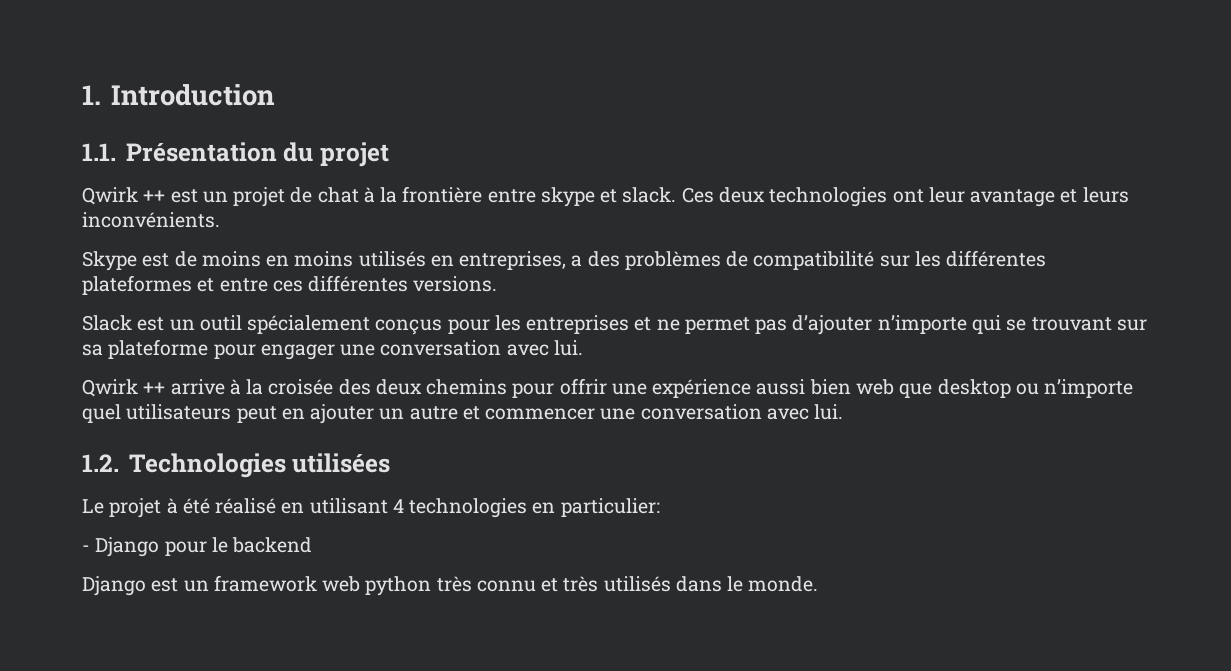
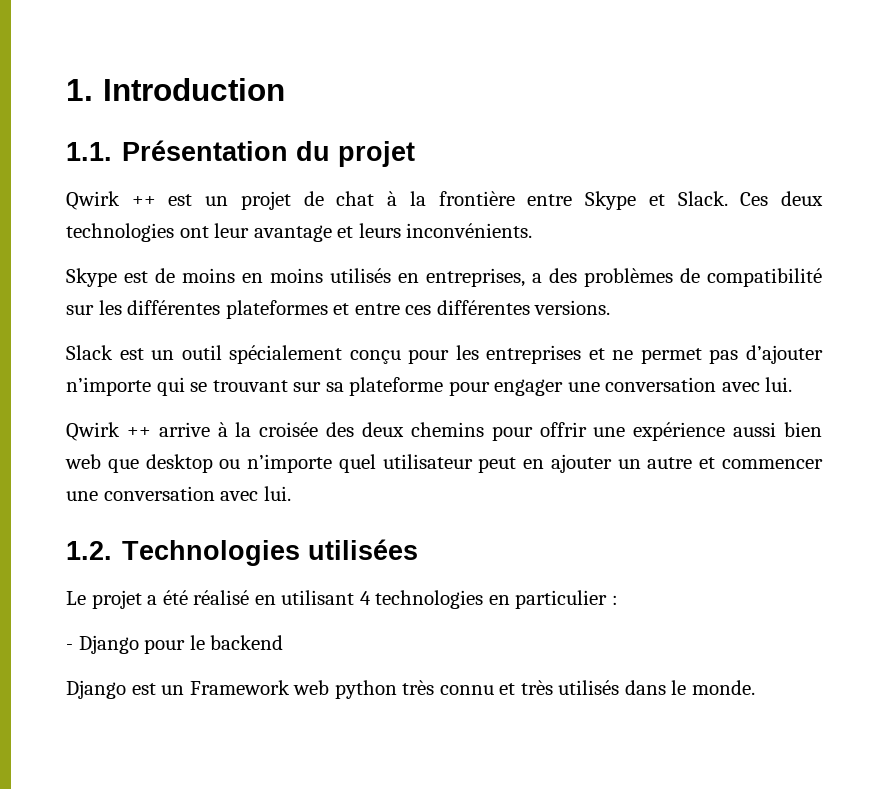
[540,187,677,207] skype et slack. -> [585,191,728,210] Skype et Slack.
[375,319,443,335] conçus -> [349,350,401,364] conçu
[126,404,232,420] utilisateurs -> [382,454,473,469] utilisateur
[166,498,178,514] à -> [147,595,158,605] a
[560,498,660,517] particulier: -> [515,590,618,609] particulier :
[213,575,317,592] framework -> [189,680,290,695] Framework

